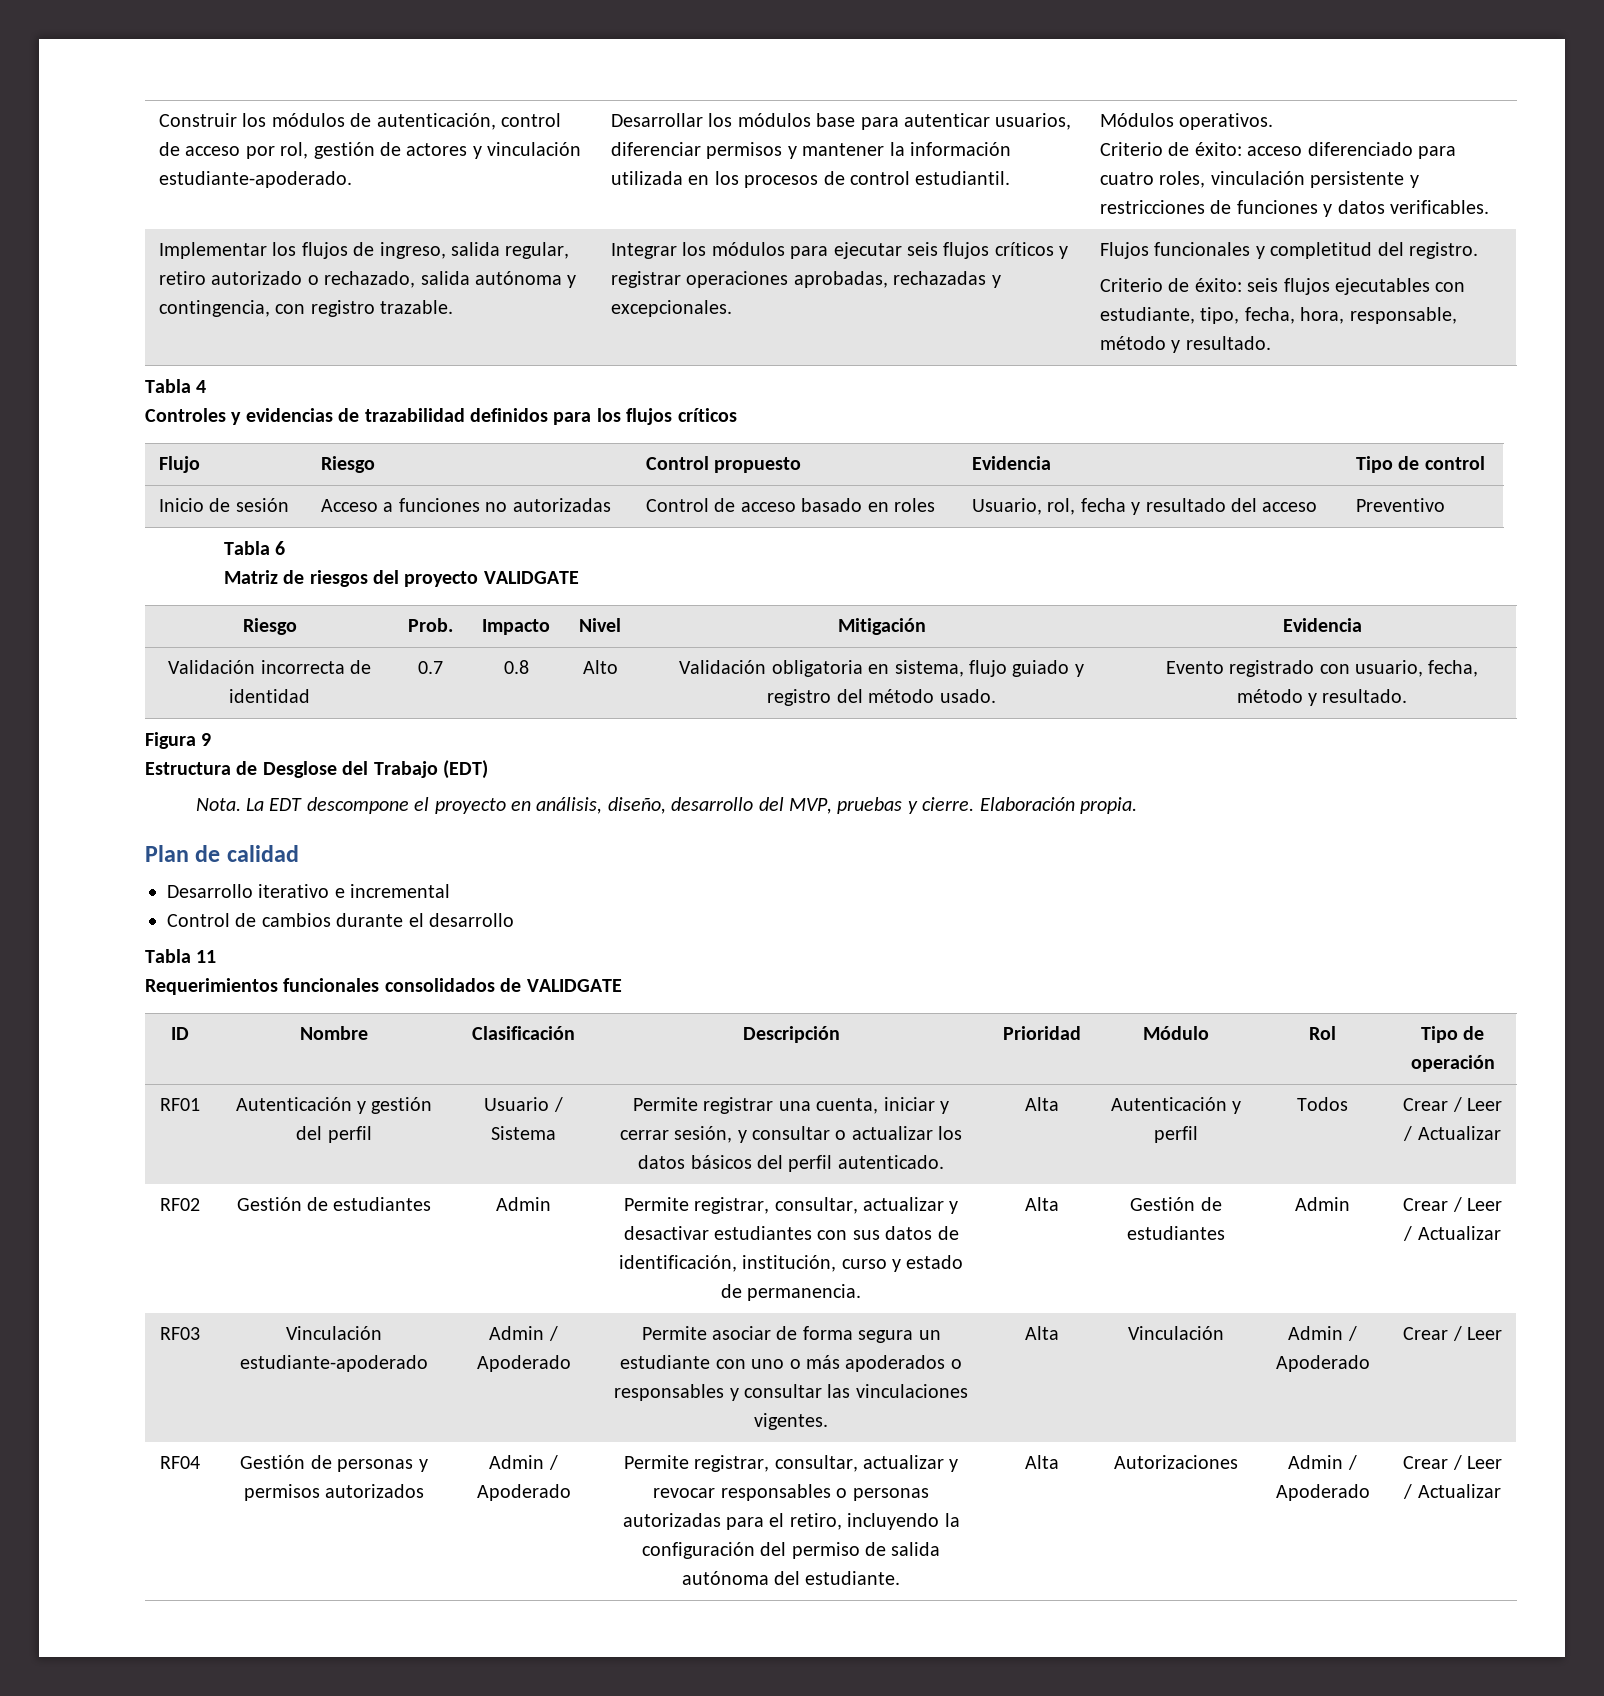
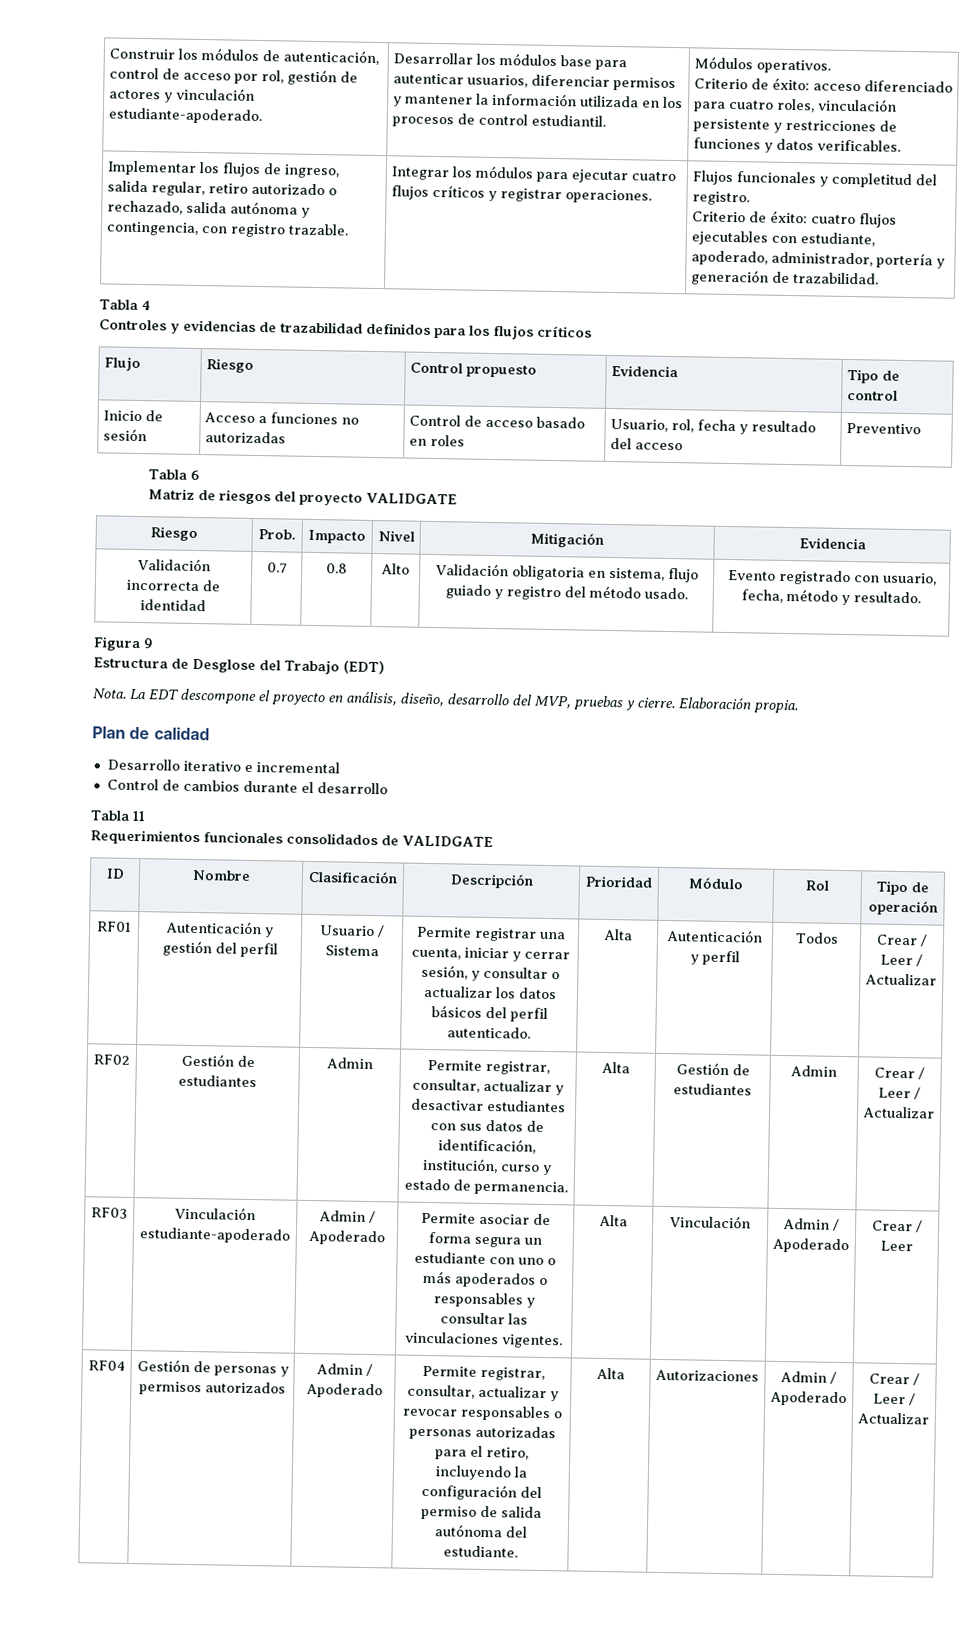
[907,242,939,256] seis -> [630,171,676,182] cuatro
[686,271,1001,288] [611,300,733,317] operaciones aprobadas, rechazadas y excepcionales. -> [564,189,652,204] operaciones.
[1247,278,1279,292] seis -> [810,214,856,225] cuatro
[1200,307,1457,324] [1100,336,1271,353] tipo, fecha, hora, responsable, método y resultado. -> [690,250,945,269] [690,269,879,286] apoderado, administrador, portería y generación de trazabilidad.

